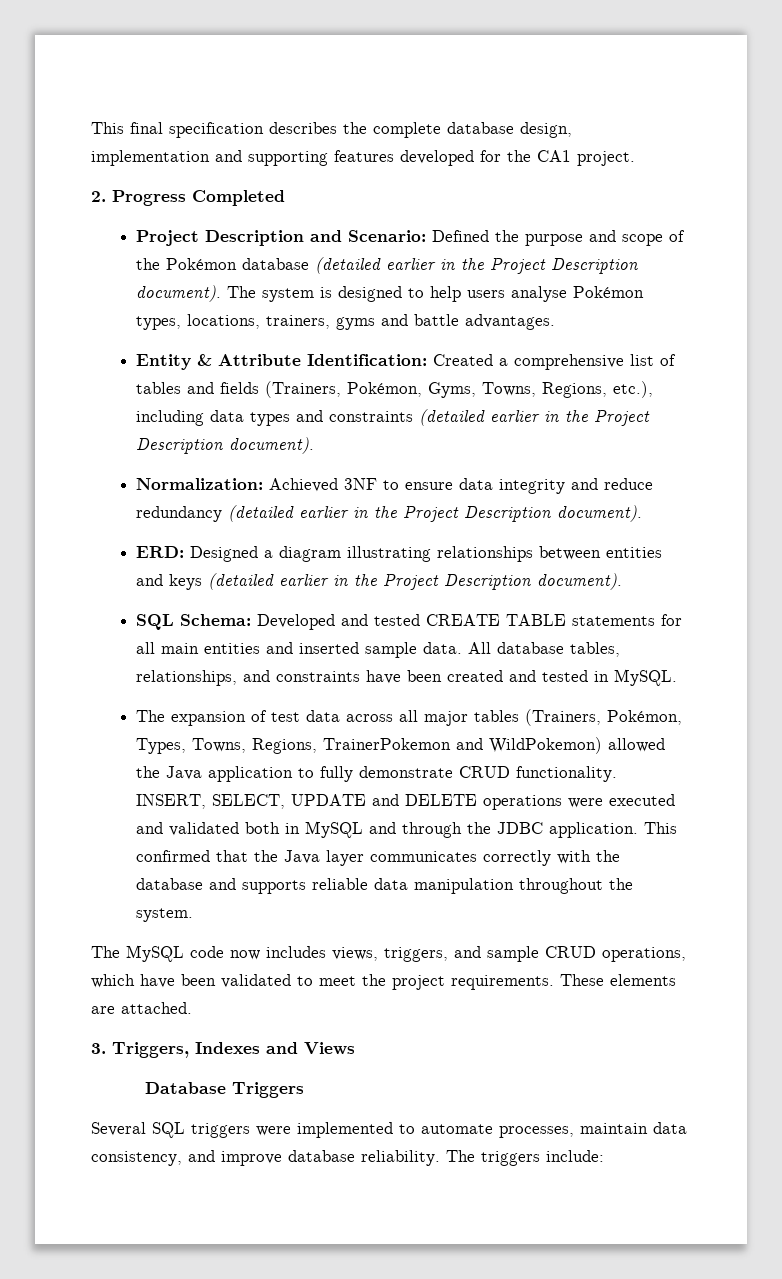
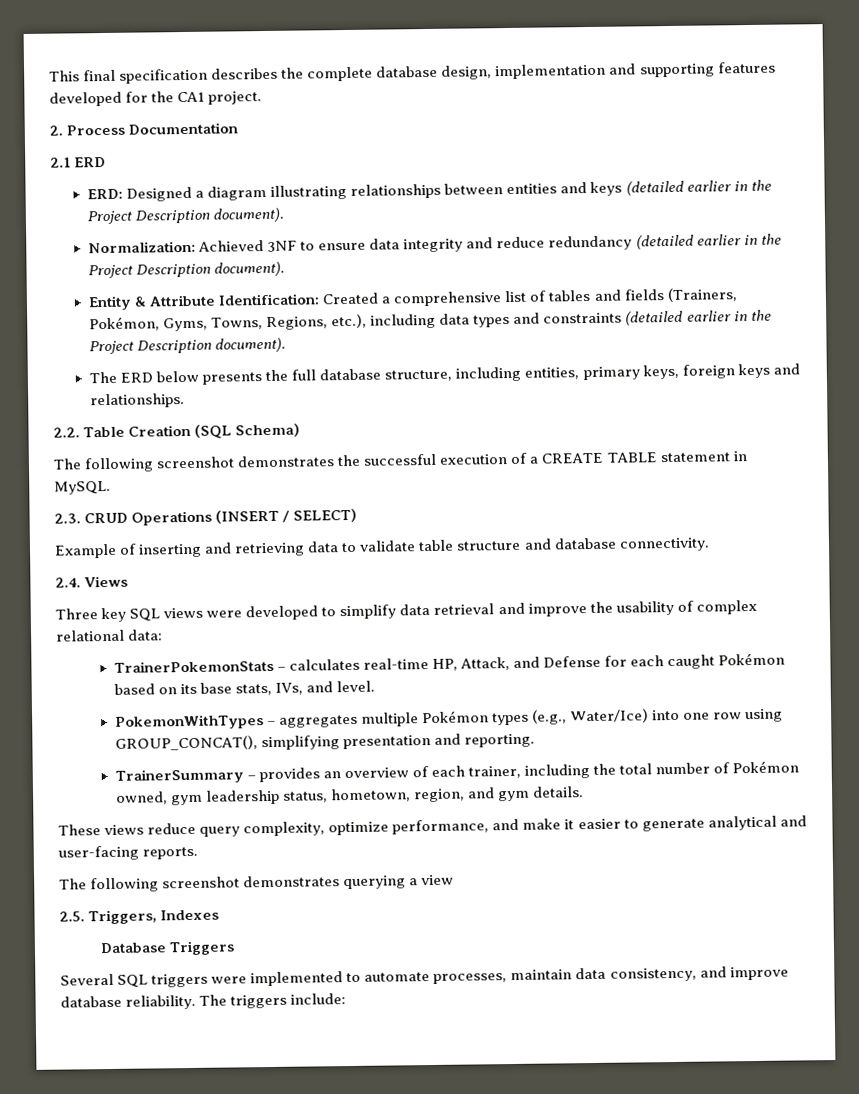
[112,190,285,206] [135,230,685,246] [135,257,638,274] [135,285,644,302] [135,314,555,330] Progress Completed // Project Description and Scenario: Defined the purpose and scope of the Pokémon database (detailed earlier in the Project Description document). The system is designed to help users analyse Pokémon types, locations, trainers, gyms and battle advantages. -> [66,122,239,136] [50,156,107,168] [86,179,772,202] [86,207,285,225] [87,233,782,254] [87,261,286,279] Process Documentation // 2.1 ERD // ERD: Designed a diagram illustrating relationships between entities and keys (detailed earlier in the Project Description document). // Normalization: Achieved 3NF to ensure data integrity and reduce redundancy (detailed earlier in the Project Description document).
[135,478,653,494] [135,505,642,522] [135,546,662,562] [135,573,622,590] [135,614,682,630] [135,642,620,658] [135,669,677,686] [135,709,682,726] [135,737,665,754] [135,766,617,782] [135,794,675,810] [135,821,677,838] [135,850,620,866] [135,878,633,894] [135,908,193,922] [91,945,686,962] [91,974,676,990] [91,1002,192,1014] [91,1043,106,1054] Normalization: Achieved 3NF to ensure data integrity and reduce redundancy (detailed earlier in the Project Description document). // ERD: Designed a diagram illustrating relationships between entities and keys (detailed earlier in the Project Description document). // SQL Schema: Developed and tested CREATE TABLE statements for all main entities and inserted sample data. All database tables, relationships, and constraints have been created and tested in MySQL. // The expansion of test data across all major tables (Trainers, Pokémon, Types, Towns, Regions, TrainerPokemon and WildPokemon) allowed the Java application to fully demonstrate CRUD functionality. INSERT, SELECT, UPDATE and DELETE operations were executed and validated both in MySQL and through the JDBC application. This confirmed that the Java layer communicates correctly with the database and supports reliable data manipulation throughout the system. // The MySQL code now includes views, triggers, and sample CRUD operations, which have been validated to meet the project requirements. These elements are attached. // 3. -> [88,363,800,385] [89,393,185,409] [53,423,301,439] [53,451,747,473] [54,480,111,495] [54,508,358,526] [54,537,710,559] [55,575,129,588] [55,599,757,623] [56,629,164,642] [113,652,786,673] [113,680,375,696] [114,708,784,730] [114,733,535,751] [114,760,800,784] [115,786,584,806] [58,815,807,837] [58,845,199,861] [59,874,455,893] [59,911,85,922] The ERD below presents the full database structure, including entities, primary keys, foreign keys and relationships. // 2.2. Table Creation (SQL Schema) // The following screenshot demonstrates the successful execution of a CREATE TABLE statement in MySQL. // 2.3. CRUD Operations (INSERT / SELECT) // Example of inserting and retrieving data to validate table structure and database connectivity. // 2.4. Views // Three key SQL views were developed to simplify data retrieval and improve the usability of complex relational data: // TrainerPokemonStats – calculates real-time HP, Attack, and Defense for each caught Pokémon based on its base stats, IVs, and level. // PokemonWithTypes – aggregates multiple Pokémon types (e.g., Water/Ice) into one row using GROUP_CONCAT(), simplifying presentation and reporting. // TrainerSummary – provides an overview of each trainer, including the total number of Pokémon owned, gym leadership status, hometown, region, and gym details. // These views reduce query complexity, optimize performance, and make it easier to generate analytical and user-facing reports. // The following screenshot demonstrates querying a view // 2.5.
[266,1042,355,1055] and Views -> (220, 915) none

